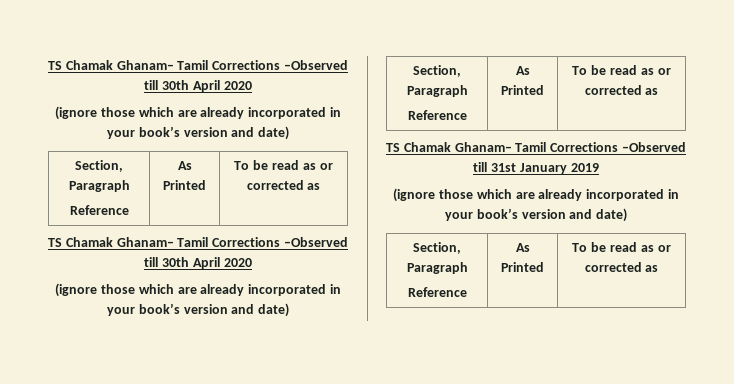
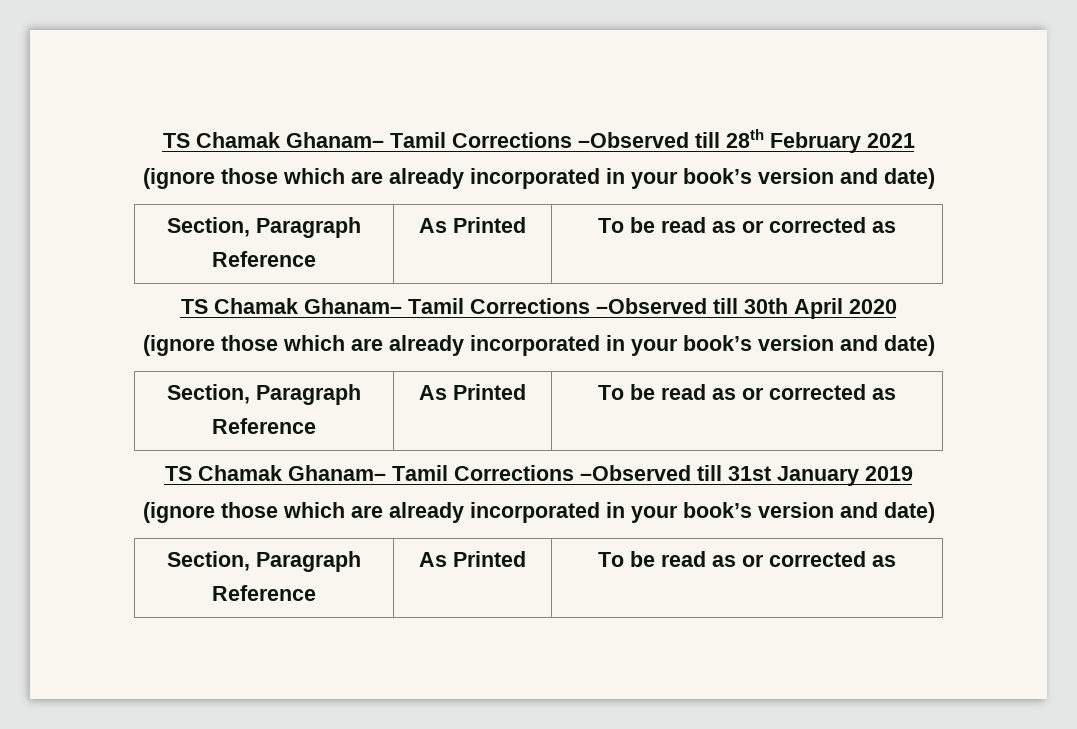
[48,60,348,70] [144,80,252,92] TS Chamak Ghanam– Tamil Corrections –Observed till 30th April 2020 -> [162,129,915,153] TS Chamak Ghanam– Tamil Corrections –Observed till 28th February 2021

